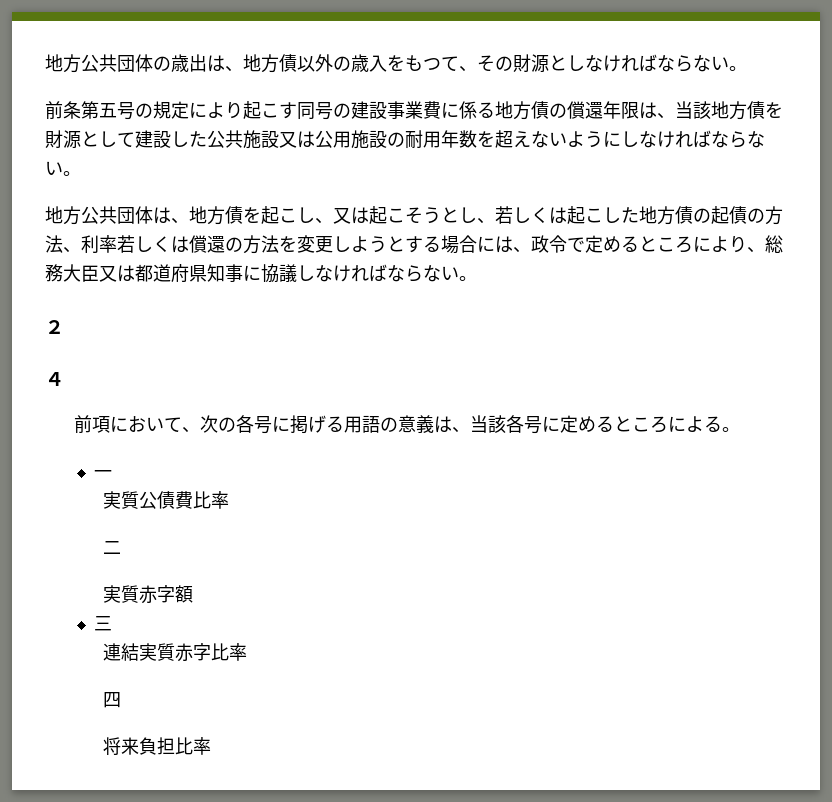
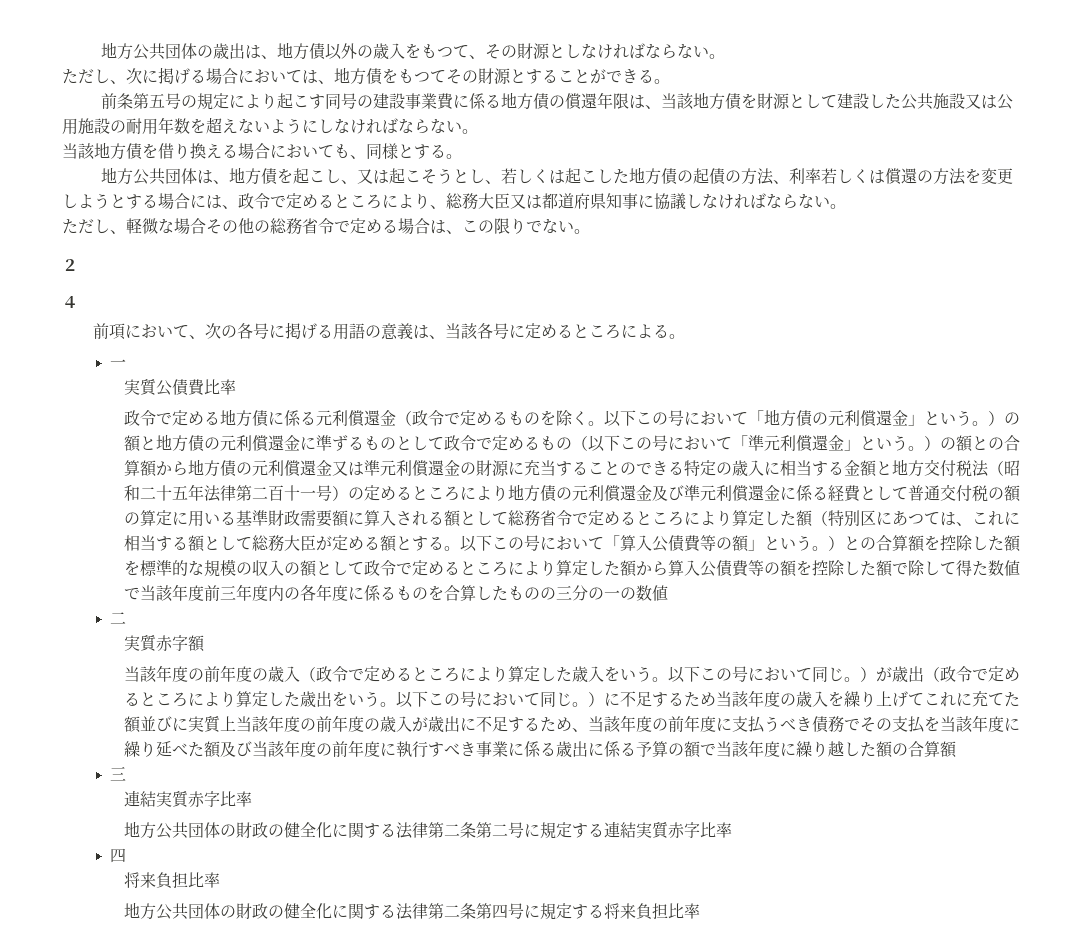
(747, 68) none -> [62,67,670,85] // ただし、次に掲げる場合においては、地方債をもつてその財源とすることができる。
(81, 173) none -> [62,142,462,160] // 当該地方債を借り換える場合においても、同様とする。
(477, 278) none -> [62,218,590,234] // ただし、軽微な場合その他の総務省令で定める場合は、この限りでない。
[103,541,122,554] [103,585,176,604] 二 // 実質赤字 -> [123,409,1020,427] [123,434,1020,452] [123,459,1020,477] [123,484,1021,502] [123,510,1020,527] [123,535,1021,552] [123,559,1020,577] [123,584,668,602] [110,612,127,624] [123,635,205,652] [123,665,1020,683] [123,690,1020,708] [123,715,1020,733] [123,740,940,758] 政令で定める地方債に係る元利償還金（政令で定めるものを除く。以下この号において「地方債の元利償還金」という。）の額と地方債の元利償還金に準ずるものとして政令で定めるもの（以下この号において「準元利償還金」という。）の額との合算額から地方債の元利償還金又は準元利償還金の財源に充当することのできる特定の歳入に相当する金額と地方交付税法（昭和二十五年法律第二百十一号）の定めるところにより地方債の元利償還金及び準元利償還金に係る経費として普通交付税の額の算定に用いる基準財政需要額に算入される額として総務省令で定めるところにより算定した額（特別区にあつては、これに相当する額として総務大臣が定める額とする。以下この号において「算入公債費等の額」という。）との合算額を控除した額を標準的な規模の収入の額として政令で定めるところにより算定した額から算入公債費等の額を控除した額で除して得た数値で当該年度前三年度内の各年度に係るものを合算したものの三分の一の数値 // 二 // 実質赤字額 // 当該年度の前年度の歳入（政令で定めるところにより算定した歳入をいう。以下この号において同じ。）が歳出（政令で定めるところにより算定した歳出をいう。以下この号において同じ。）に不足するため当該年度の歳入を繰り上げてこれに充てた額並びに実質上当該年度の前年度の歳入が歳出に不足するため、当該年度の前年度に支払うべき債務でその支払を当該年度に繰り延べた額及び当該年度の前年度に執行すべき事業に係る歳出に係る予算の額で当該年度に繰り越した額の合算
[103,692,122,708] 四 // -> [123,821,732,839] [110,848,127,863] [123,872,220,889] [123,902,604,920] 地方公共団体の財政の健全化に関する法律第二条第二号に規定する連結実質赤字比率 // 四 // 将来負担比率 // 地方公共団体の財政の健全化に関する法律第二条第四号に規定する

